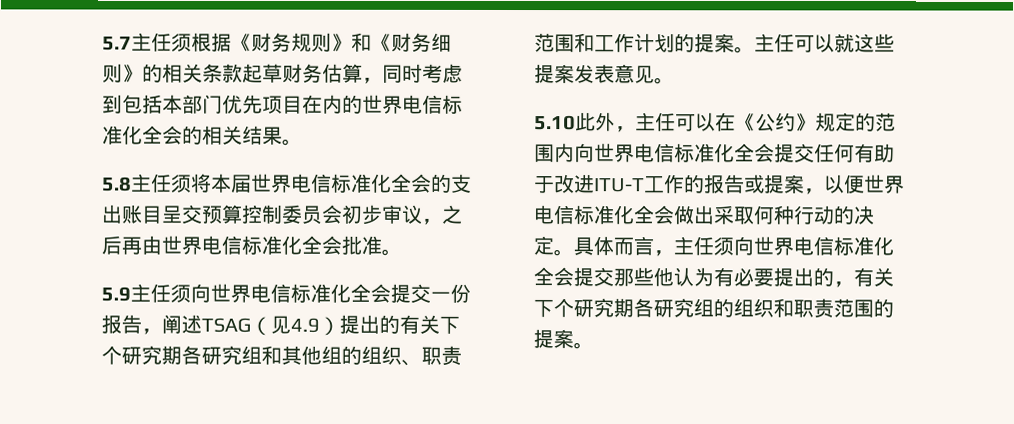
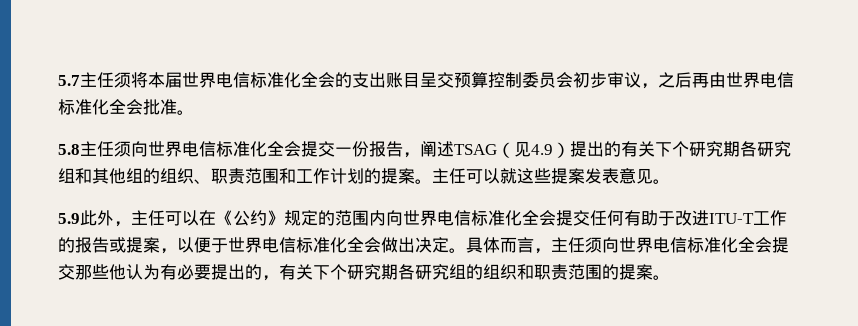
[191,32,452,52] [102,63,463,84] [102,94,463,114] [102,125,303,146] [102,173,192,193] 根据《财务规则》和《财务细则》的相关条款起草财务估算，同时考虑到包括本部门优先项目在内的世界电信标准化全会的相关结果。 // 5.8主任须 -> (131, 80) none
[101,286,131,302] 5.9 -> [58,144,80,155] 5.8
[534,115,576,131] 5.10 -> [58,213,80,224] 5.9
(865, 184) none -> [211,238,228,253] 于
[713,205,855,225] 采取何种行动的 -> (415, 245) none

